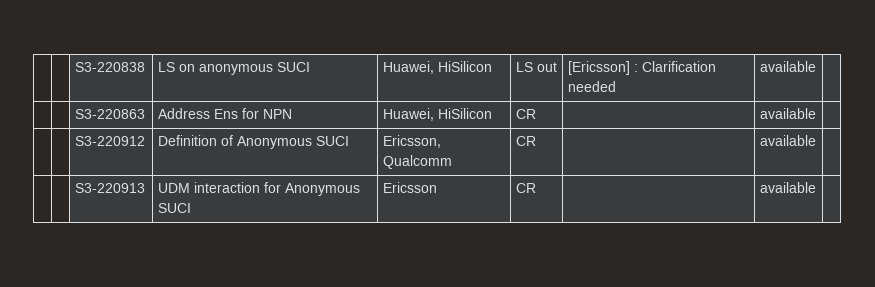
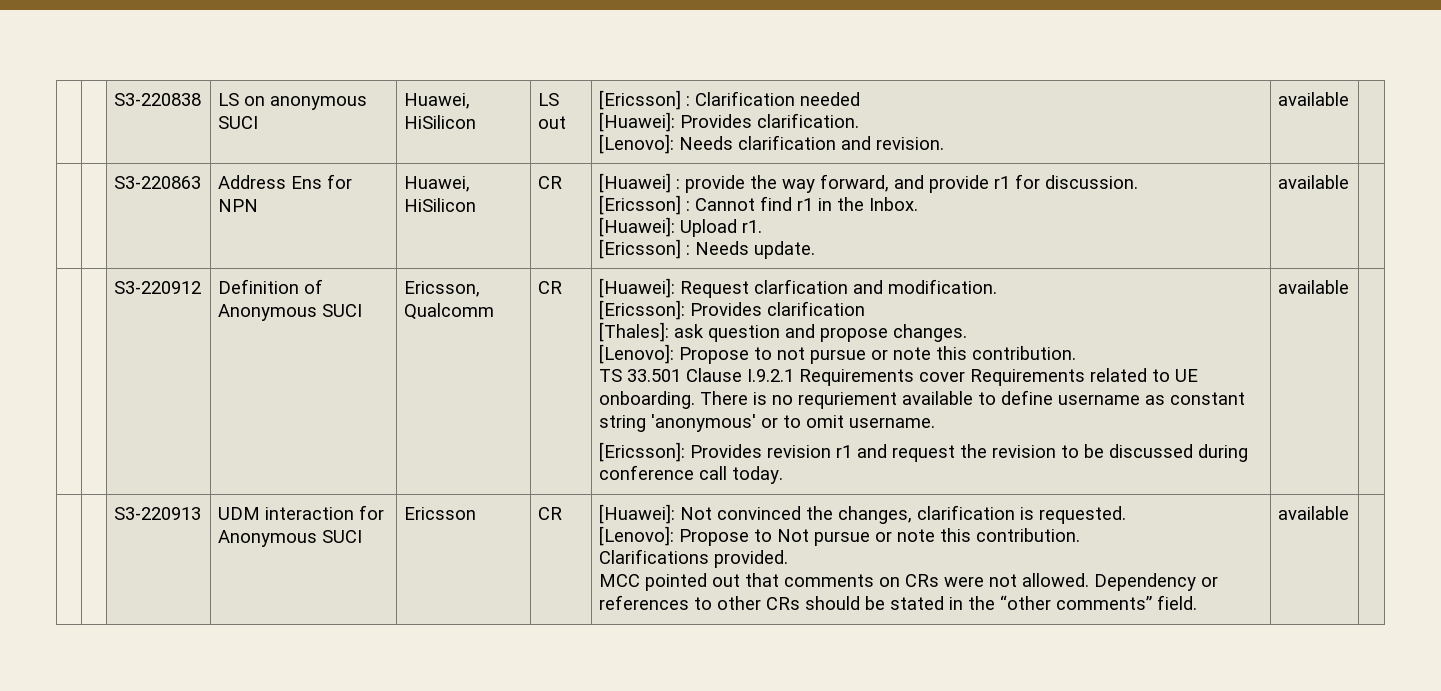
(616, 86) none -> [598,112,859,132] [598,134,944,154] // [Huawei]: Provides clarification. // [Lenovo]: Needs clarification and revision.
(536, 114) none -> [598,173,1138,193] [598,195,918,215] [598,217,762,237] [598,239,815,259] [Huawei] : provide the way forward, and provide r1 for discussion. // [Ericsson] : Cannot find r1 in the Inbox. // [Huawei]: Upload r1. // [Ericsson] : Needs update.
(536, 141) none -> [598,278,997,298] [598,300,865,320] [598,322,967,342] [598,344,1076,364] [598,368,1198,386] [598,390,1245,409] [598,414,935,432] [598,442,1248,462] [598,465,783,484] [Huawei]: Request clarfication and modification. // [Ericsson]: Provides clarification // [Thales]: ask question and propose changes. // [Lenovo]: Propose to not pursue or note this contribution. // TS 33.501 Clause I.9.2.1 Requirements cover Requirements related to UE onboarding. There is no requriement available to define username as constant string 'anonymous' or to omit username. // [Ericsson]: Provides revision r1 and request the revision to be discussed during conference call today.
(536, 188) none -> [598,504,1126,524] [598,526,1080,546] [598,549,788,568] [598,573,1218,591] [598,595,1197,610] [Huawei]: Not convinced the changes, clarification is requested. // [Lenovo]: Propose to Not pursue or note this contribution. // Clarifications provided. // MCC pointed out that comments on CRs were not allowed. Dependency or references to other CRs should be stated in the “other comments” field.

